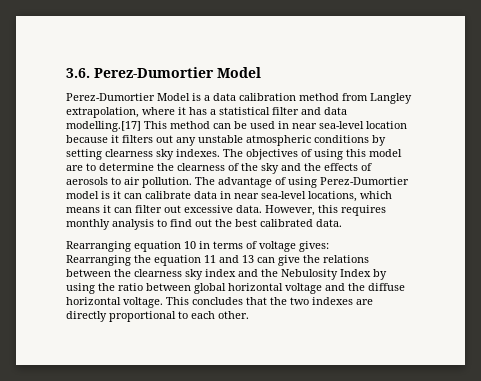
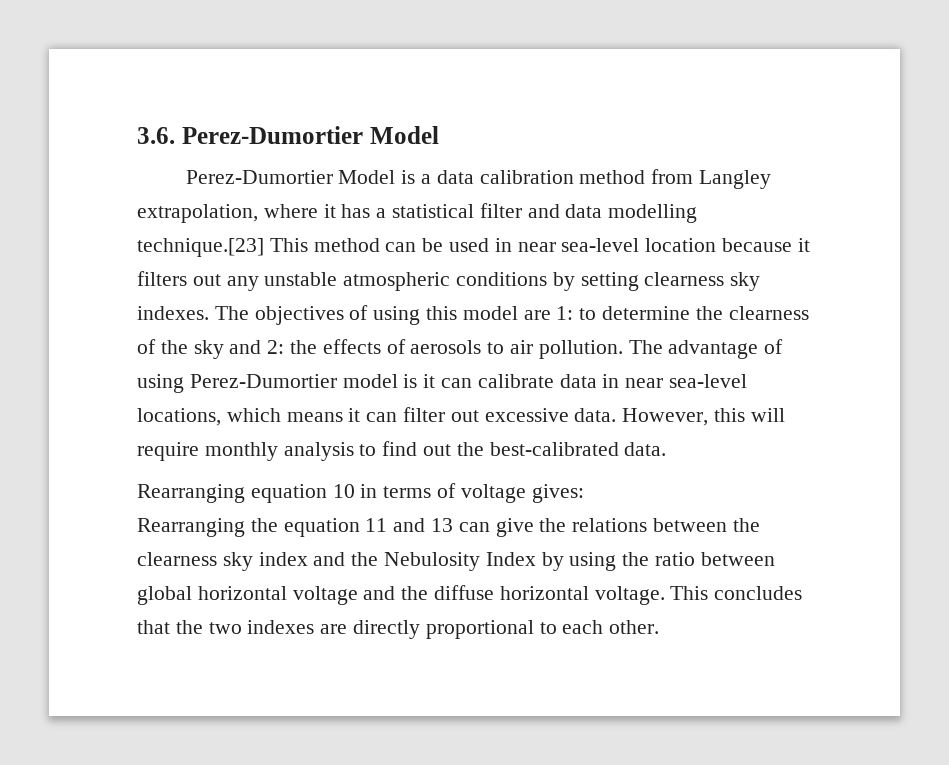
[66,121,141,132] modelling.[17] -> [608,204,698,223] [137,238,264,257] modelling technique.[23]
(83, 168) none -> [556,306,574,320] 1:
(301, 167) none -> [267,340,285,354] 2:
[341,205,386,216] requires -> [750,408,785,422] [137,442,199,461] will require
[235,219,313,227] best calibrated -> [489,442,619,456] best-calibrated

